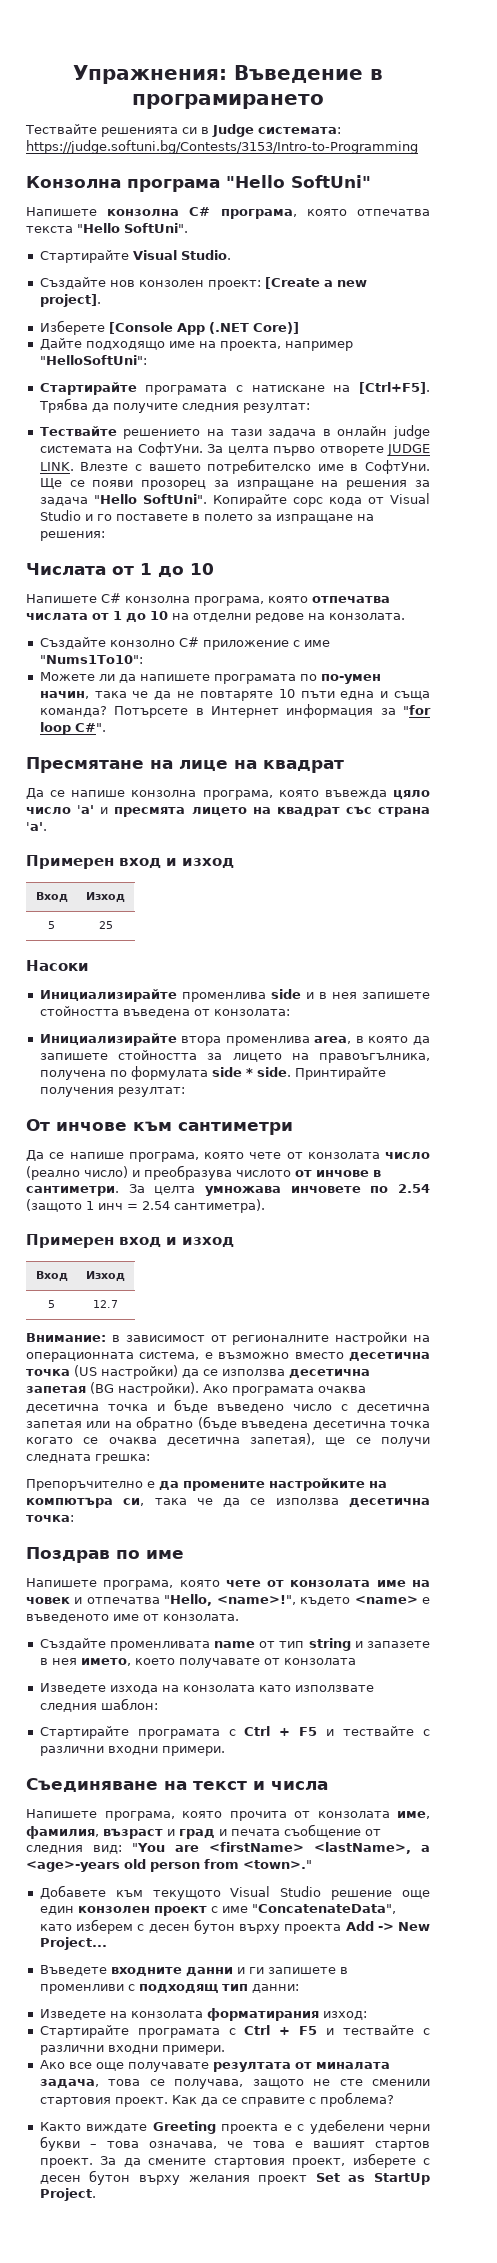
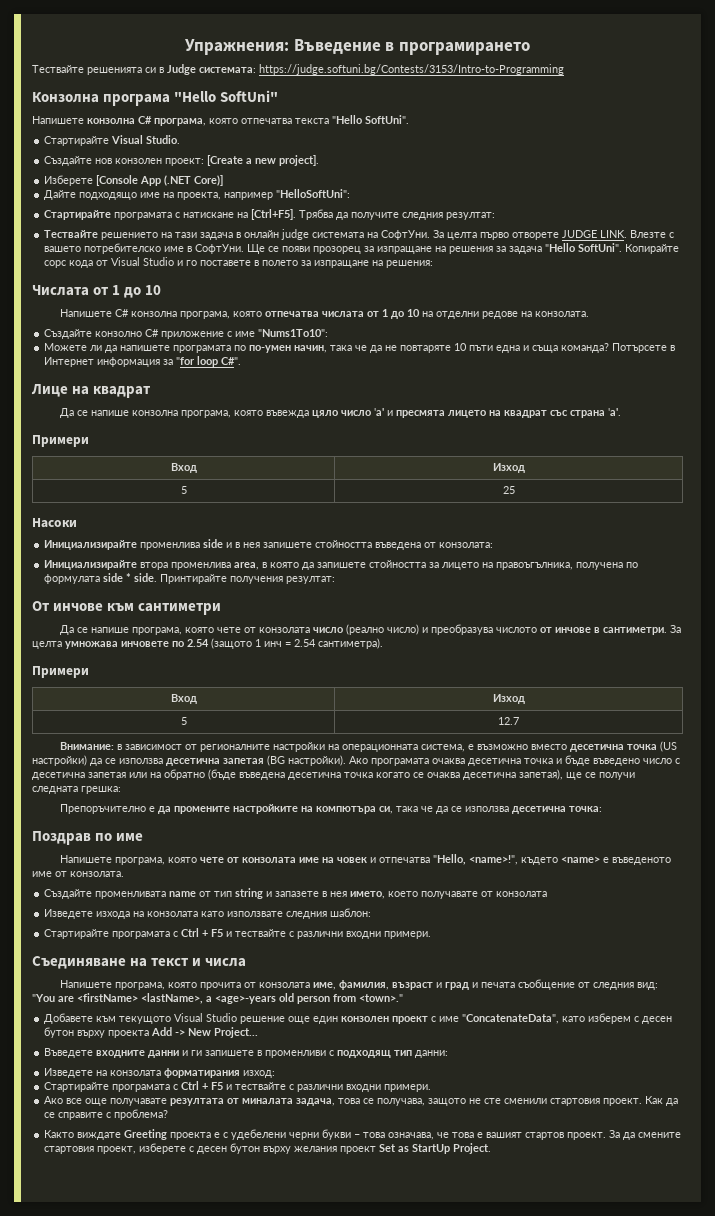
[26,757,228,773] Пресмятане на лице -> [31,384,68,397] Лице
[26,855,234,869] Примерен вход и изход -> [32,435,89,447] Примери
[26,1234,234,1248] Примерен вход и изход -> [32,666,89,678] Примери

